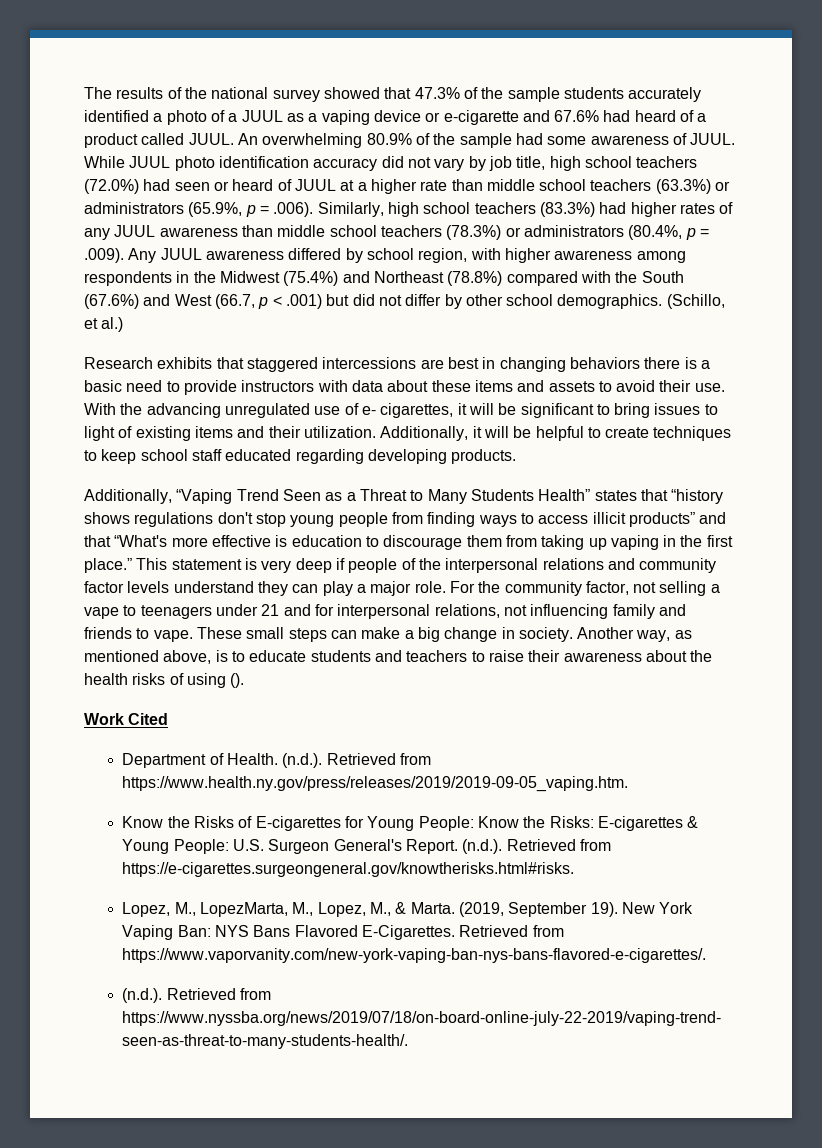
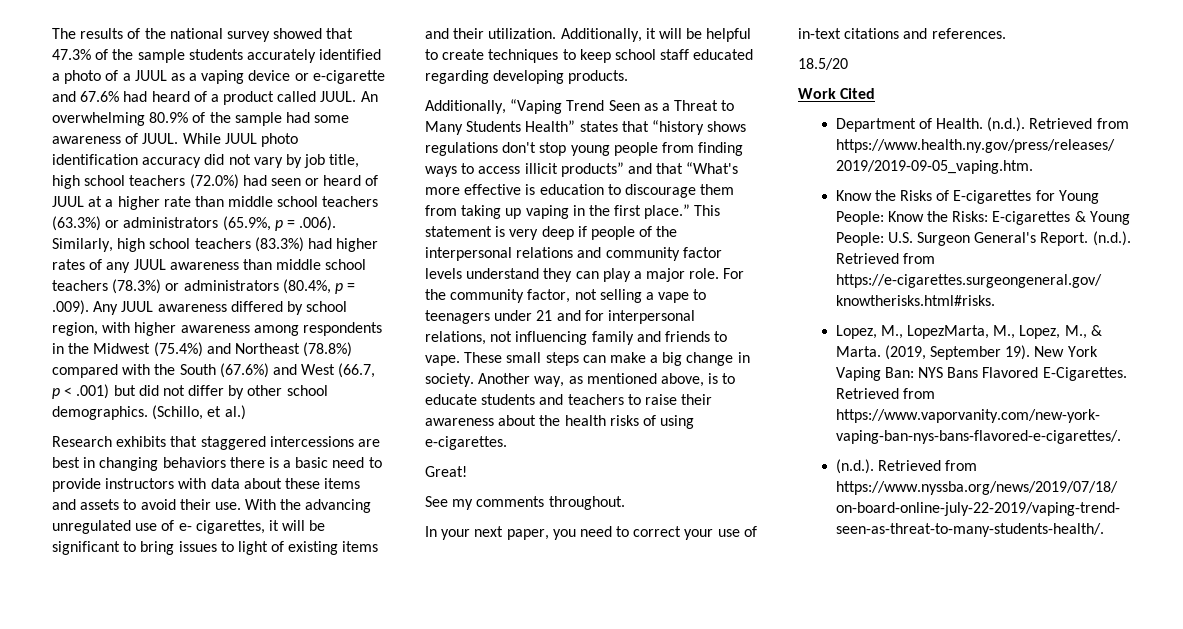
[230,673,245,688] (). -> [425,436,507,450] [425,466,467,477] [425,496,625,510] [425,526,757,540] [798,28,1006,39] [798,58,848,70] e-cigarettes. // Great! // See my comments throughout. // In your next paper, you need to correct your use of in-text citations and references. // 18.5/20

